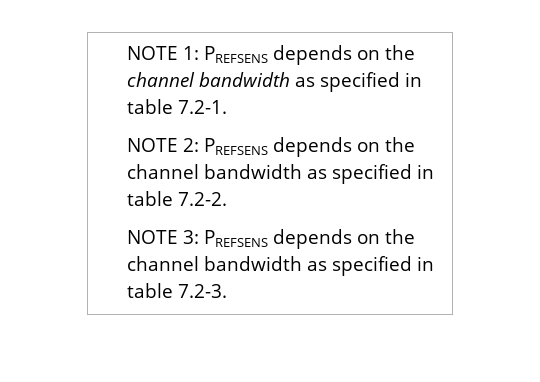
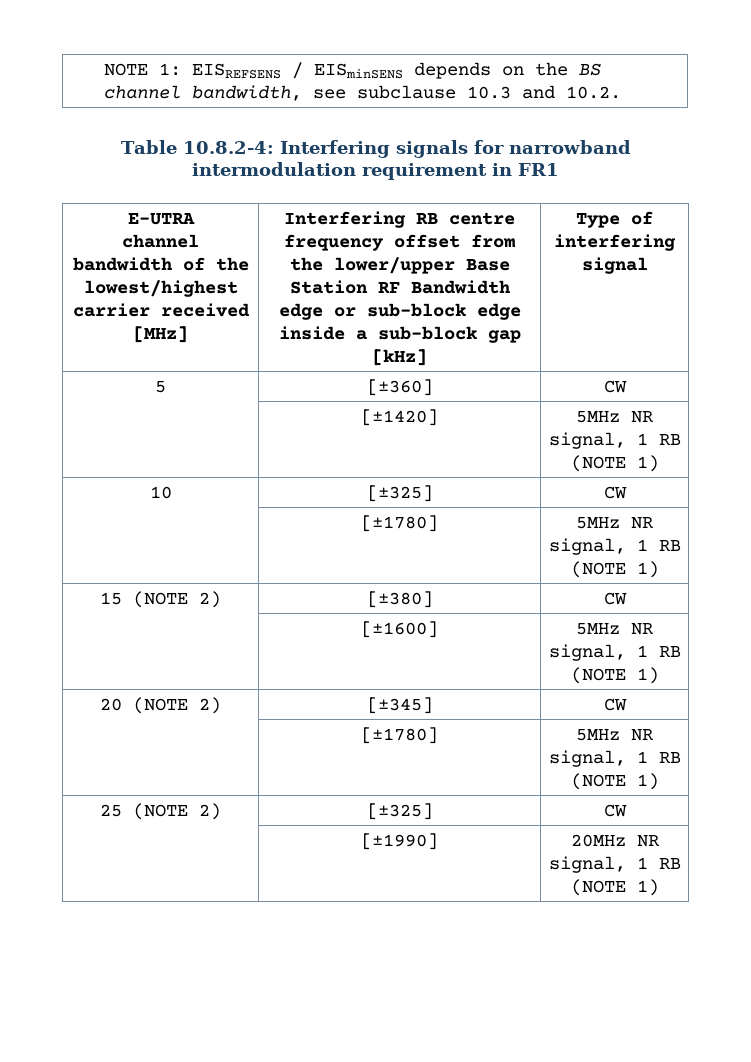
[203,45,415,65] [126,72,422,92] [126,99,227,114] [126,137,415,157] [126,164,434,184] [126,191,227,206] [126,229,415,249] [126,256,434,276] [126,283,227,298] PREFSENS depends on the channel bandwidth as specified in table 7.2-1. // NOTE 2: PREFSENS depends on the channel bandwidth as specified in table 7.2-2. // NOTE 3: PREFSENS depends on the channel bandwidth as specified in table 7.2-3. -> [191,62,601,79] [103,85,621,101] [120,140,631,158] [192,162,559,180] [127,213,195,225] [122,234,199,248] [72,257,249,271] [83,280,238,297] [72,303,250,317] [133,326,188,343] [284,211,515,228] [284,234,515,251] [289,257,510,274] [289,280,511,294] [278,303,521,320] [278,326,521,343] [372,349,427,366] [576,211,653,228] [554,234,676,251] [581,257,648,274] [155,381,166,393] [366,379,433,396] [603,380,627,393] [361,409,438,426] [576,411,654,423] [548,432,681,449] [570,455,659,472] [149,486,172,499] [366,485,433,502] [603,486,627,499] [361,515,438,532] [576,517,654,529] [548,538,681,555] [570,561,659,578] [100,591,221,608] [366,591,433,608] [603,592,627,605] [361,621,438,638] [576,623,654,635] [548,644,681,661] [570,667,659,684] [100,697,221,714] [366,697,433,714] [603,698,627,711] [361,727,438,744] [576,729,654,741] [548,750,681,767] [570,773,659,790] [100,803,221,820] [366,803,433,820] [603,804,627,817] [361,833,438,850] [570,834,660,847] [548,856,681,873] [570,879,659,896] EISREFSENS / EISminSENS depends on the BS channel bandwidth, see subclause 10.3 and 10.2. // Table 10.8.2-4: Interfering signals for narrowband intermodulation requirement in FR1 // E-UTRA // channel bandwidth of the lowest/highest carrier received [MHz] | Interfering RB centre frequency offset from the lower/upper Base Station RF Bandwidth edge or sub-block edge inside a sub-block gap [kHz] | Type of interfering signal // 5 | [±360] | CW // | [±1420] | 5MHz NR signal, 1 RB (NOTE 1) // 10 | [±325] | CW // | [±1780] | 5MHz NR signal, 1 RB (NOTE 1) // 15 (NOTE 2) | [±380] | CW // | [±1600] | 5MHz NR signal, 1 RB (NOTE 1) // 20 (NOTE 2) | [±345] | CW // | [±1780] | 5MHz NR signal, 1 RB (NOTE 1) // 25 (NOTE 2) | [±325] | CW // | [±1990] | 20MHz NR signal, 1 RB (NOTE 1)

